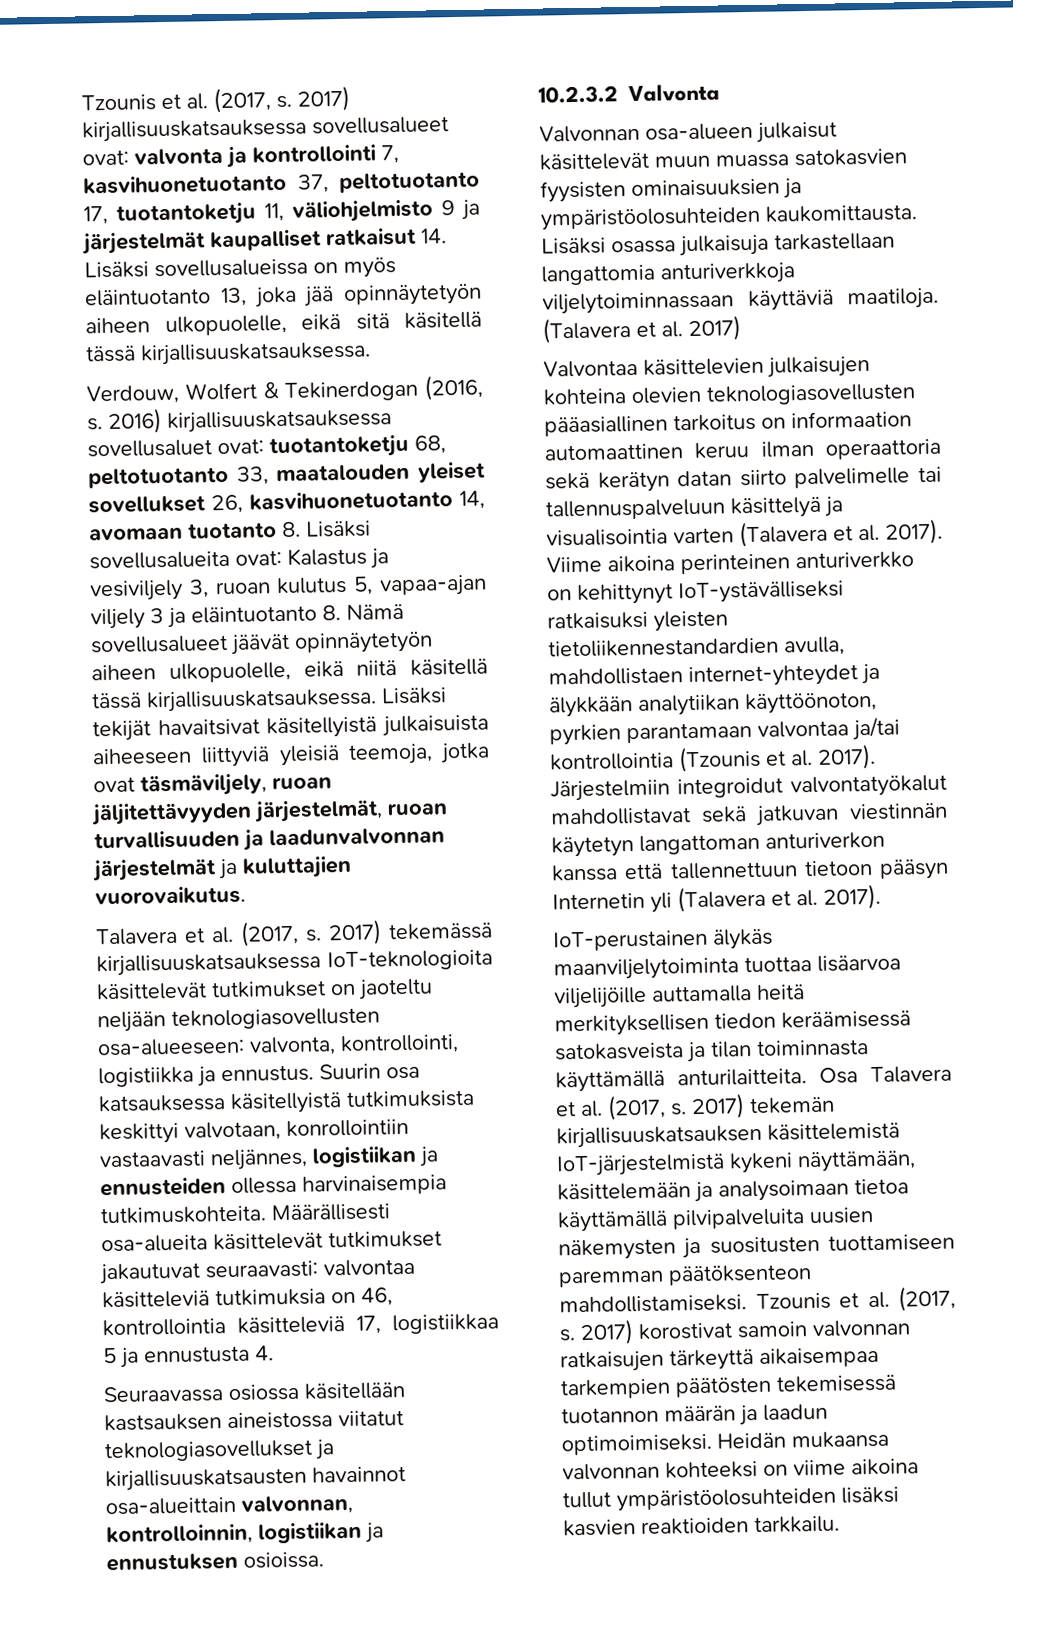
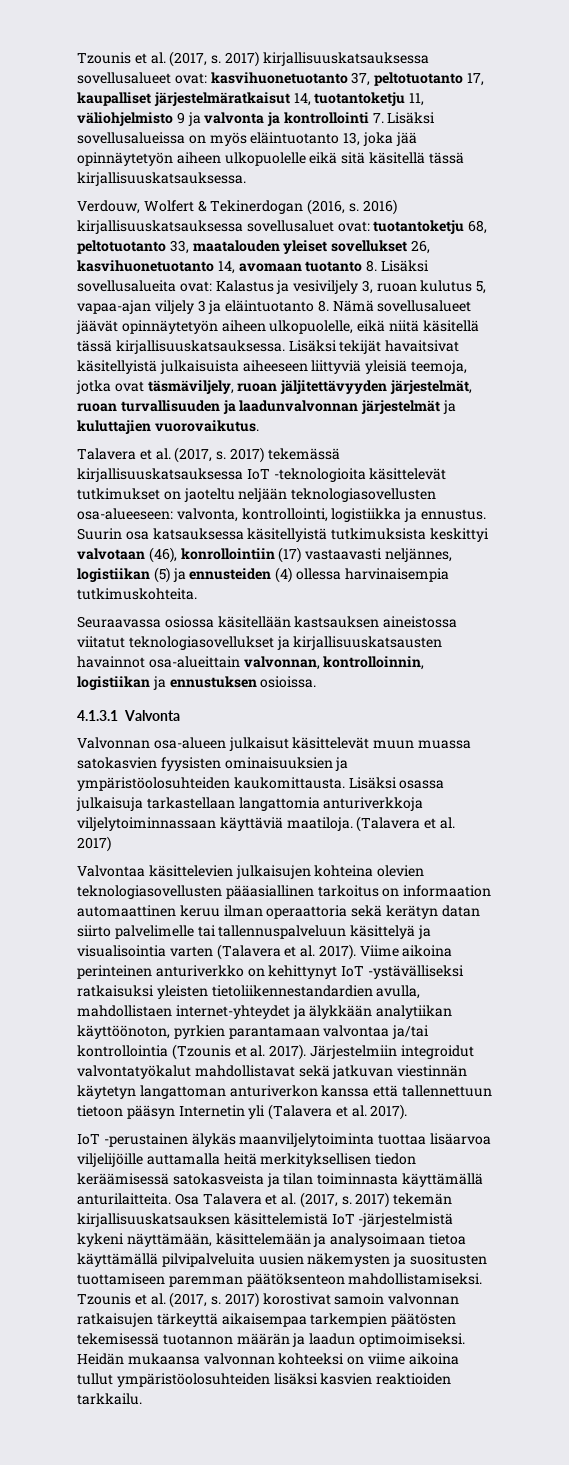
[134,144,399,168] valvonta ja kontrollointi 7, -> (207, 78) none
(108, 215) none -> [77,92,311,106] kaupalliset järjestelmäratkaisut 14,
[82,227,447,255] järjestelmät kaupalliset ratkaisut 14. -> [204,112,384,126] valvonta ja kontrollointi 7.
[164,314,287,337] ulkopuolelle, -> [224,152,306,166] ulkopuolelle
[327,949,493,972] IoT-teknologioita -> [246,468,366,482] IoT -teknologioita
[184,1118,409,1141] valvotaan, konrollointiin -> [77,547,302,563] valvotaan (46), konrollointiin (17)
(417, 1156) none -> [153,567,170,583] (5)
(226, 1187) none -> [275,567,293,583] (4)
[271,1203,390,1222] [101,1230,442,1253] [99,1258,415,1285] [102,1287,393,1309] [102,1313,499,1337] [103,1345,274,1368] Määrällisesti osa-alueita käsittelevät tutkimukset jakautuvat seuraavasti: valvontaa käsitteleviä tutkimuksia on 46, kontrollointia käsitteleviä 17, logistiikkaa 5 ja ennustusta 4. -> (197, 594) none
[538,85,618,104] 10.2.3.2 -> [77,710,118,721] 4.1.3.1
[678,580,844,604] IoT-ystävälliseksi -> [341,965,464,979] IoT -ystävälliseksi
[553,929,708,952] IoT-perustainen -> [77,1133,188,1147] IoT -perustainen
[556,1153,725,1177] IoT-järjestelmistä -> [331,1213,454,1227] IoT -järjestelmistä

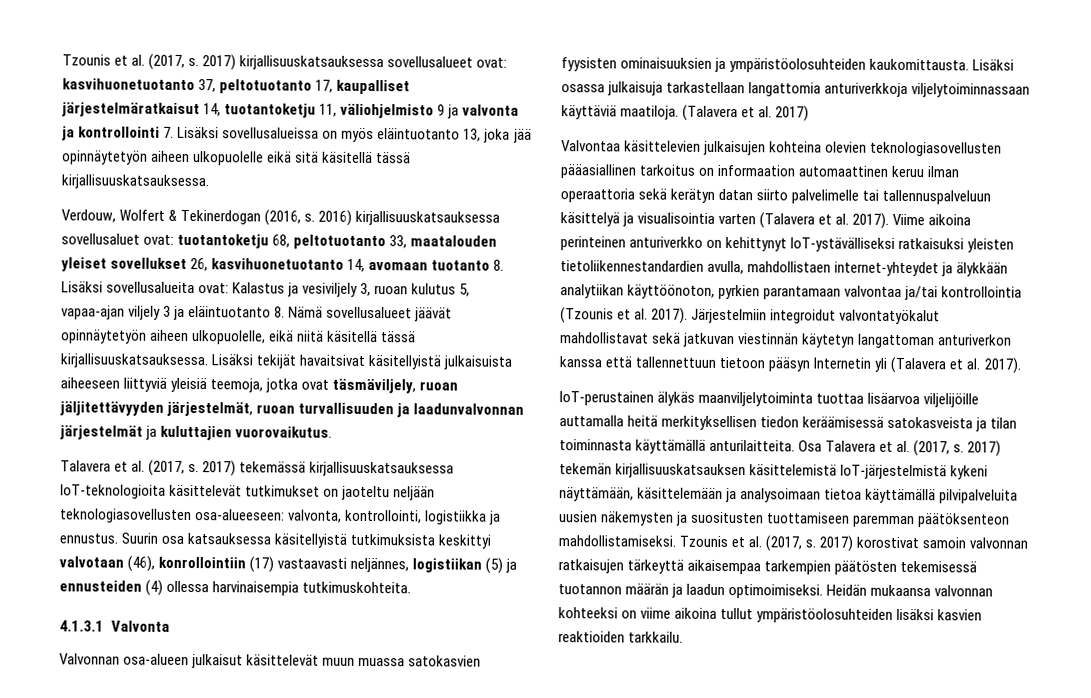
[246,468,366,482] IoT -teknologioita -> [60,484,166,499] IoT-teknologioita
[77,616,458,628] [77,636,443,650] [77,656,425,670] [77,676,317,690] // Seuraavassa osiossa käsitellään kastsauksen aineistossa viitatut teknologiasovellukset ja kirjallisuuskatsausten havainnot osa-alueittain valvonnan, kontrolloinnin, logistiikan ja ennustuksen osioissa. -> (412, 587) none
[341,965,464,979] IoT -ystävälliseksi -> [790,237,896,252] IoT-ystävälliseksi
[77,1133,188,1147] IoT -perustainen -> [559,391,654,406] IoT-perustainen
[331,1213,454,1227] IoT -järjestelmistä -> [840,464,948,480] IoT-järjestelmistä

